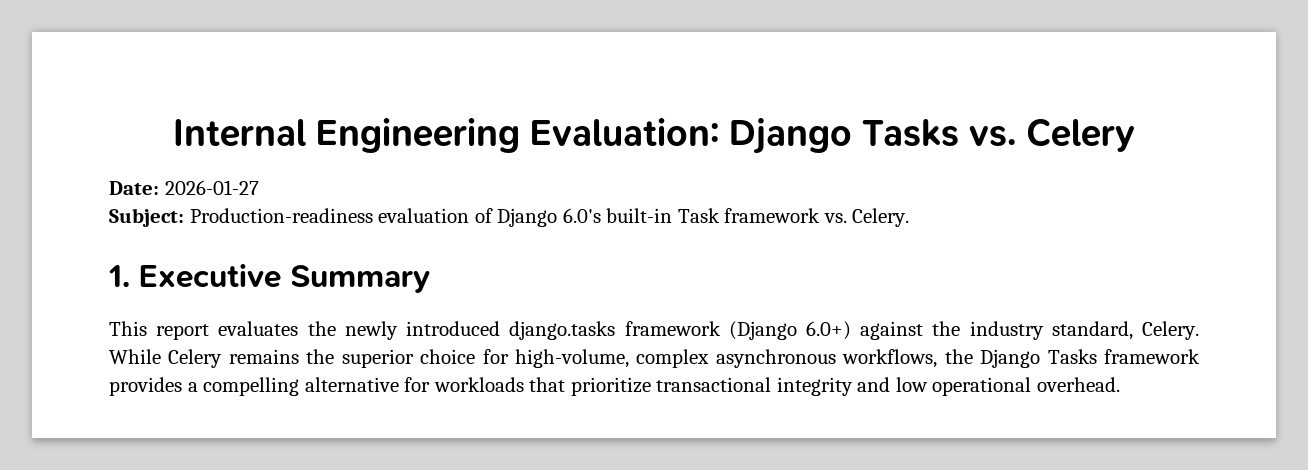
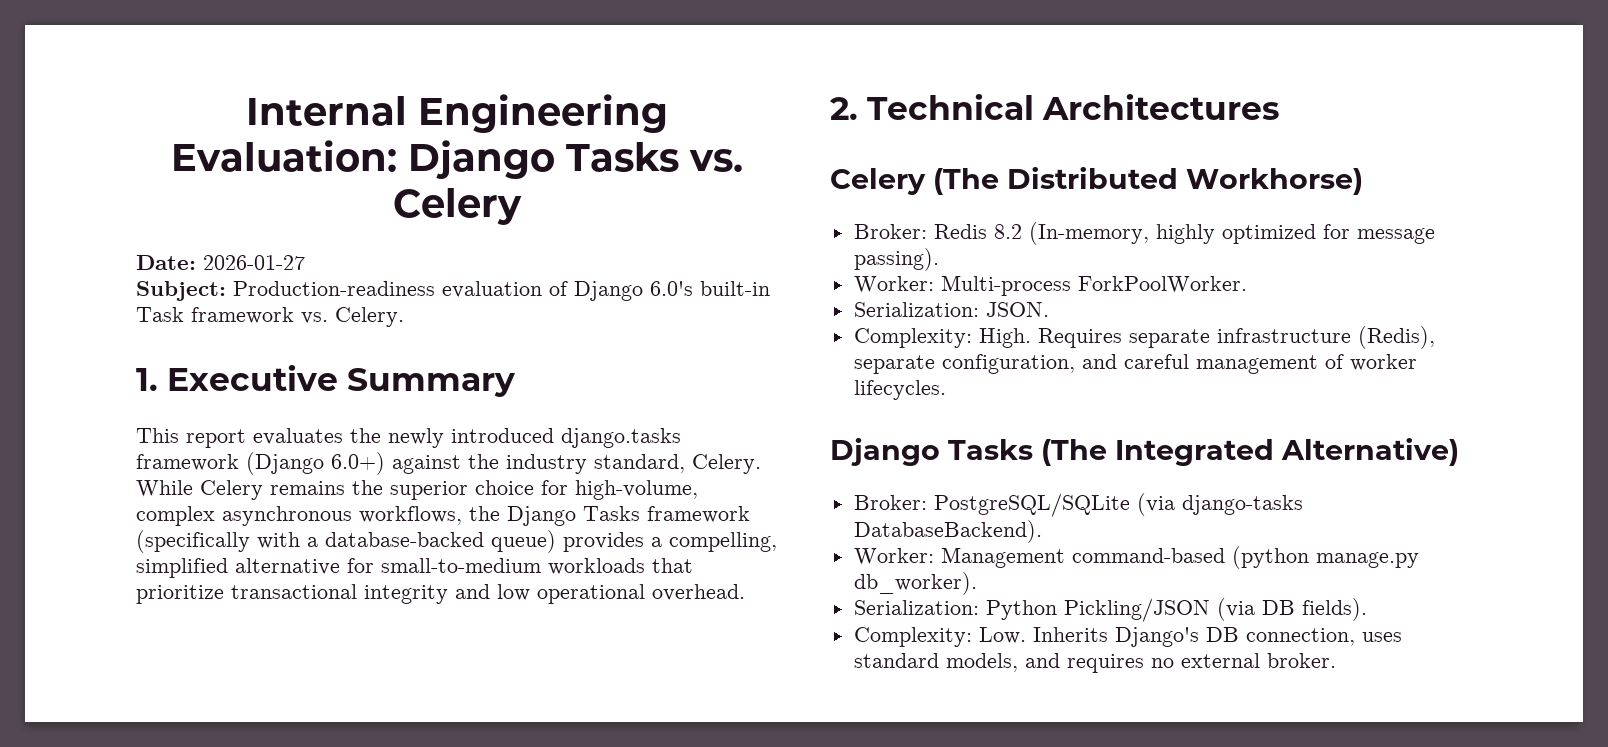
[109,377,300,396] provides a compelling -> [136,530,777,553] [136,558,228,578] (specifically with a database-backed queue) provides a compelling, simplified
(431, 384) none -> [381,558,541,573] small-to-medium
(1120, 384) none -> [830,94,1280,120] [830,167,1363,195] [853,222,1435,245] [853,248,939,271] [853,275,1247,296] [853,302,1049,317] [853,326,1435,349] [853,354,1417,374] [853,380,946,400] [830,438,1459,466] [853,493,1303,517] [853,520,1042,543] [853,546,1419,569] [853,572,977,595] [853,598,1367,622] [853,627,1402,647] [853,653,1336,673] // 2. Technical Architectures // Celery (The Distributed Workhorse) // Broker: Redis 8.2 (In-memory, highly optimized for message passing). // Worker: Multi-process ForkPoolWorker. // Serialization: JSON. // Complexity: High. Requires separate infrastructure (Redis), separate configuration, and careful management of worker lifecycles. // Django Tasks (The Integrated Alternative) // Broker: PostgreSQL/SQLite (via django-tasks DatabaseBackend). // Worker: Management command-based (python manage.py db_worker). // Serialization: Python Pickling/JSON (via DB fields). // Complexity: Low. Inherits Django's DB connection, uses standard models, and requires no external broker.

